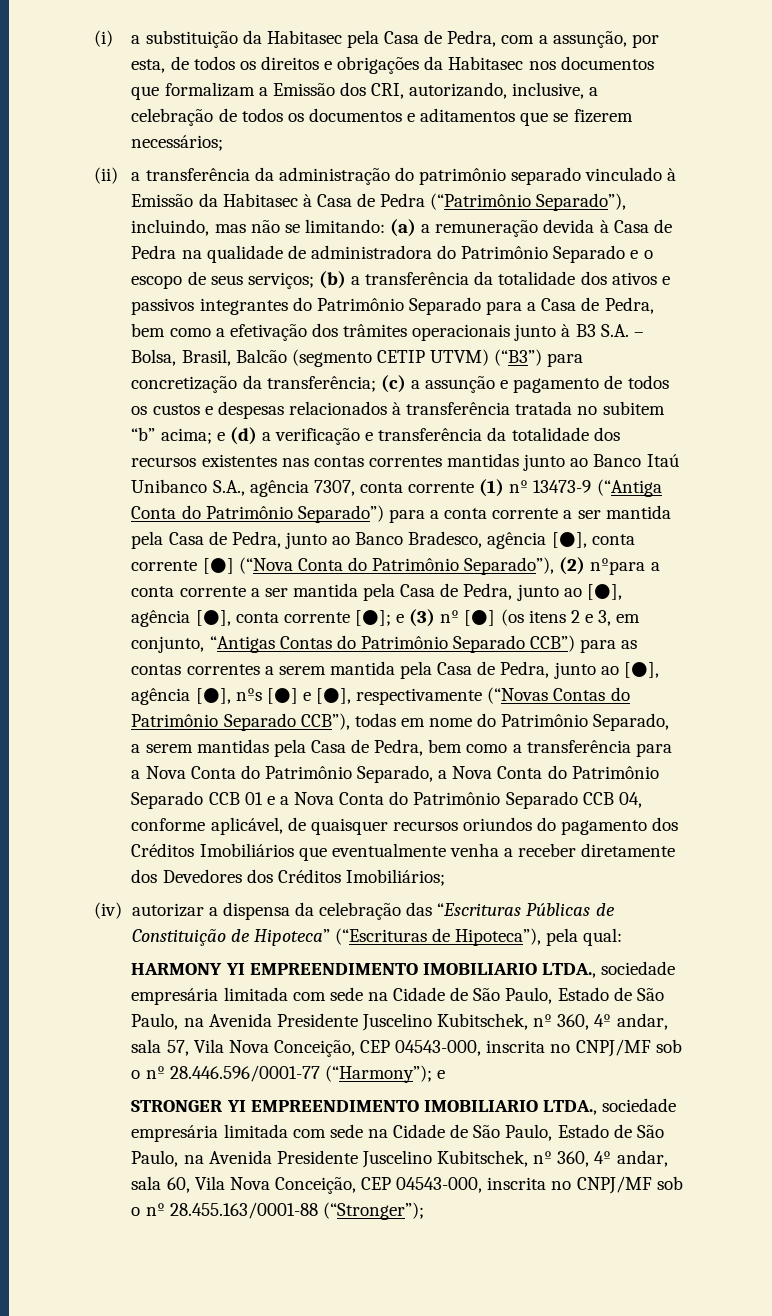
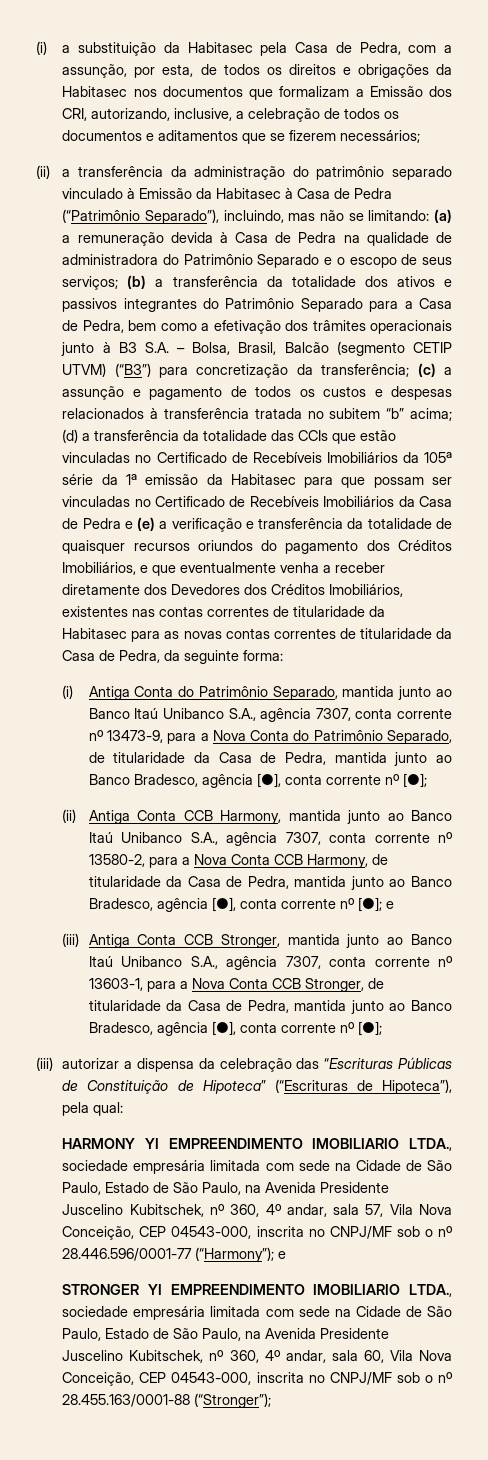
[216,427,257,445] e (d) -> [62,429,397,444] [62,452,452,463] [62,474,452,488] [62,496,453,507] [62,517,156,531] (d) a transferência da totalidade das CCIs que estão vinculadas no Certificado de Recebíveis Imobiliários da 105ª série da 1ª emissão da Habitasec para que possam ser vinculadas no Certificado de Recebíveis Imobiliários da Casa de Pedra e (e)
[593,427,620,441] [131,453,520,467] dos recursos existentes nas contas correntes mantidas -> [436,518,453,529] [62,540,452,554] [62,562,386,576] [62,584,404,597] [62,606,386,617] [62,628,453,642] [62,650,284,664] [62,685,395,700] de quaisquer recursos oriundos do pagamento dos Créditos Imobiliários, e que eventualmente venha a receber diretamente dos Devedores dos Créditos Imobiliários, existentes nas contas correntes de titularidade da Habitasec para as novas contas correntes de titularidade da Casa de Pedra, da seguinte forma: // (i) Antiga Conta do Patrimônio Separado, mantida
[479,479,662,497] [131,505,671,523] [131,531,635,549] [131,557,660,575] [131,583,622,601] [131,610,350,627] (1) nº 13473-9 (“Antiga Conta do Patrimônio Separado”) para a conta corrente a ser mantida pela Casa de Pedra, junto ao Banco Bradesco, agência [●], conta corrente [●] (“Nova Conta do Patrimônio Separado”), (2) nºpara a conta corrente a ser mantida pela Casa de Pedra, junto ao [●], agência [●], conta corrente -> [88,730,453,744] [88,752,453,766] [88,773,427,788] [62,809,452,824] [88,832,453,846] [88,854,388,868] [88,876,453,890] [88,897,355,912] nº 13473-9, para a Nova Conta do Patrimônio Separado, de titularidade da Casa de Pedra, mantida junto ao Banco Bradesco, agência [●], conta corrente nº [●]; // (ii) Antiga Conta CCB Harmony, mantida junto ao Banco Itaú Unibanco S.A., agência 7307, conta corrente nº 13580-2, para a Nova Conta CCB Harmony, de titularidade da Casa de Pedra, mantida junto ao Banco Bradesco, agência [●], conta corrente nº
[409,609,641,627] [131,635,638,653] [131,661,659,679] [131,687,630,705] [131,713,670,731] [131,739,672,757] [131,765,659,783] [131,791,642,809] [131,817,679,835] [131,843,676,861] [131,869,445,886] [94,902,122,919] (3) nº [●] (os itens 2 e 3, em conjunto, “Antigas Contas do Patrimônio Separado CCB”) para as contas correntes a serem mantida pela Casa de Pedra, junto ao [●], agência [●], nºs [●] e [●], respectivamente (“Novas Contas do Patrimônio Separado CCB”), todas em nome do Patrimônio Separado, a serem mantidas pela Casa de Pedra, bem como a transferência para a Nova Conta do Patrimônio Separado, a Nova Conta do Patrimônio Separado CCB 01 e a Nova Conta do Patrimônio Separado CCB 04, conforme aplicável, de quaisquer recursos oriundos do pagamento dos Créditos Imobiliários que eventualmente venha a receber diretamente dos Devedores dos Créditos Imobiliários; // (iv) -> [62,933,452,948] [88,956,453,970] [88,978,384,992] [88,1000,453,1014] [88,1021,382,1036] [36,1057,53,1071] // (iii) Antiga Conta CCB Stronger, mantida junto ao Banco Itaú Unibanco S.A., agência 7307, conta corrente nº 13603-1, para a Nova Conta CCB Stronger, de titularidade da Casa de Pedra, mantida junto ao Banco Bradesco, agência [●], conta corrente nº [●]; // (iii)

